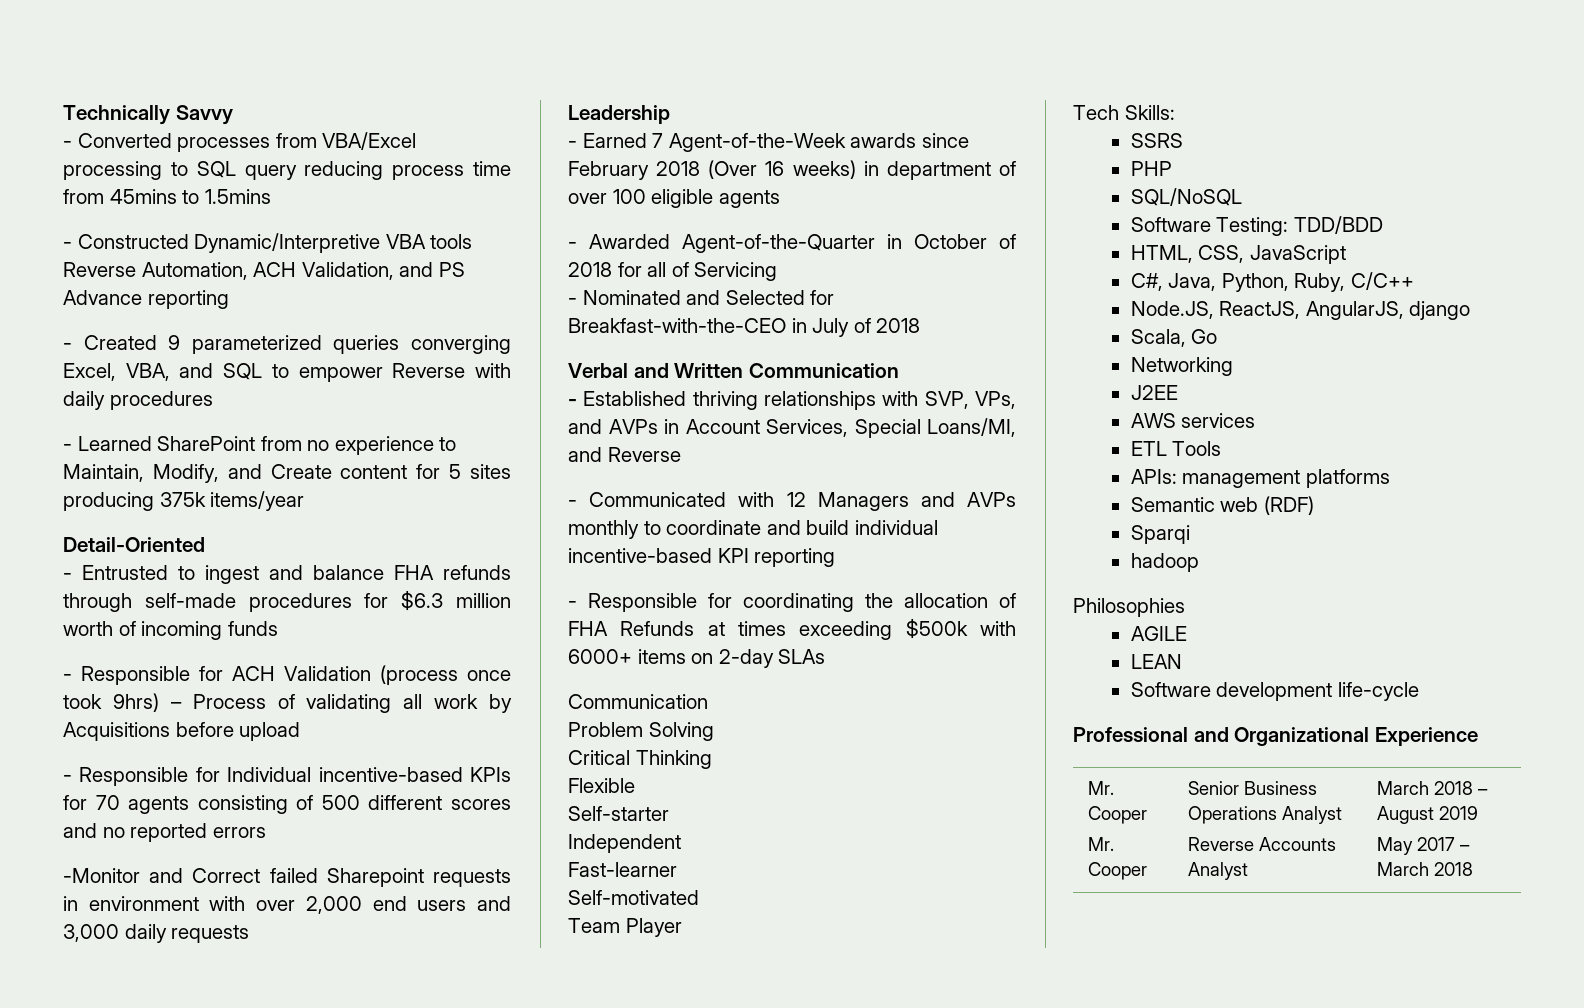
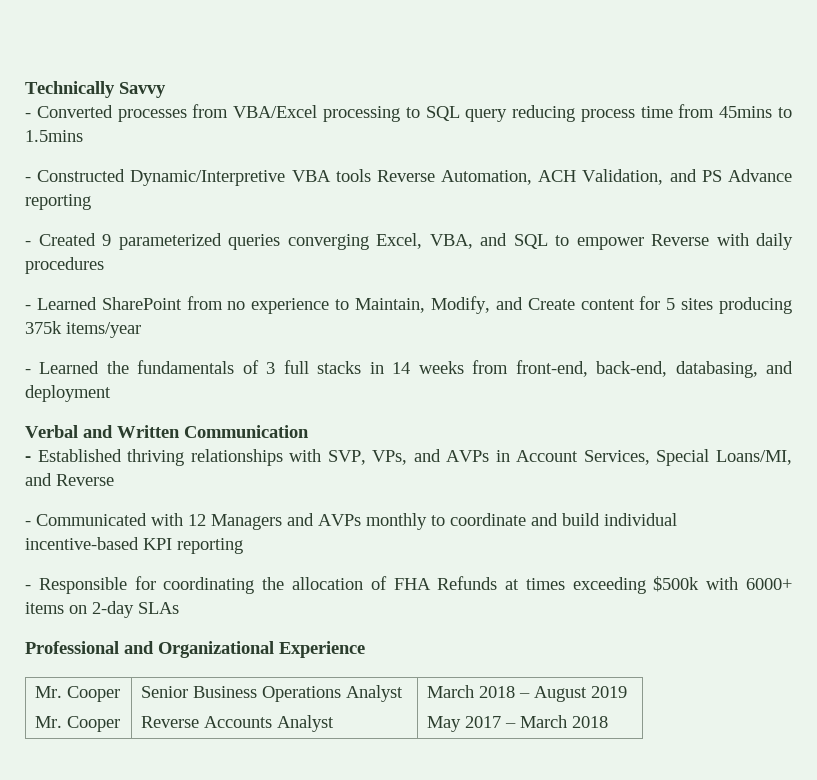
[63,537,205,552] [63,565,511,584] [63,590,512,612] [63,621,278,640] [63,665,511,685] [63,693,512,713] [63,722,301,741] [63,767,511,786] [63,795,511,814] [63,823,266,842] [63,868,512,887] [63,896,512,914] [63,924,250,943] [568,105,670,124] [568,133,969,152] [568,160,1016,180] [568,189,780,208] [568,234,1016,253] [568,262,778,281] [568,290,835,305] [568,318,921,337] // Detail-Oriented // - Entrusted to ingest and balance FHA refunds through self-made procedures for $6.3 million worth of incoming funds // - Responsible for ACH Validation (process once took 9hrs) – Process of validating all work by Acquisitions before upload // - Responsible for Individual incentive-based KPIs for 70 agents consisting of 500 different scores and no reported errors // -Monitor and Correct failed Sharepoint requests in environment with over 2,000 end users and 3,000 daily requests // Leadership // - Earned 7 Agent-of-the-Week awards since February 2018 (Over 16 weeks) in department of over 100 eligible agents // - Awarded Agent-of-the-Quarter in October of 2018 for all of Servicing // - Nominated and Selected for Breakfast-with-the-CEO in July of 2018 -> [25,360,793,378] [25,385,111,402] // - Learned the fundamentals of 3 full stacks in 14 weeks from front-end, back-end, databasing, and deployment
[568,694,708,709] [568,722,714,741] [568,750,712,769] [568,778,635,793] [568,806,669,821] [568,834,681,853] [568,862,677,877] [568,890,699,905] [568,918,682,937] [1073,105,1175,120] [1130,133,1183,148] [1130,161,1172,176] [1130,188,1242,206] [1130,216,1383,236] [1130,245,1346,264] [1130,272,1414,292] [1130,301,1471,320] [1130,329,1218,347] [1130,357,1233,376] [1130,385,1178,400] [1130,413,1256,428] [1130,441,1222,456] [1130,469,1390,488] [1130,496,1314,515] [1130,525,1190,544] [1130,553,1199,572] [1073,598,1185,617] [1130,626,1187,641] [1130,654,1182,669] [1130,682,1419,701] // Communication // Problem Solving // Critical Thinking // Flexible // Self-starter // Independent // Fast-learner // Self-motivated // Team Player // Tech Skills: // SSRS // PHP // SQL/NoSQL // Software Testing: TDD/BDD // HTML, CSS, JavaScript // C#, Java, Python, Ruby, C/C++ // Node.JS, ReactJS, AngularJS, django // Scala, Go // Networking // J2EE // AWS services // ETL Tools // APIs: management platforms // Semantic web (RDF) // Sparqi // hadoop // Philosophies // AGILE // LEAN // Software development life-cycle -> (179, 608) none

